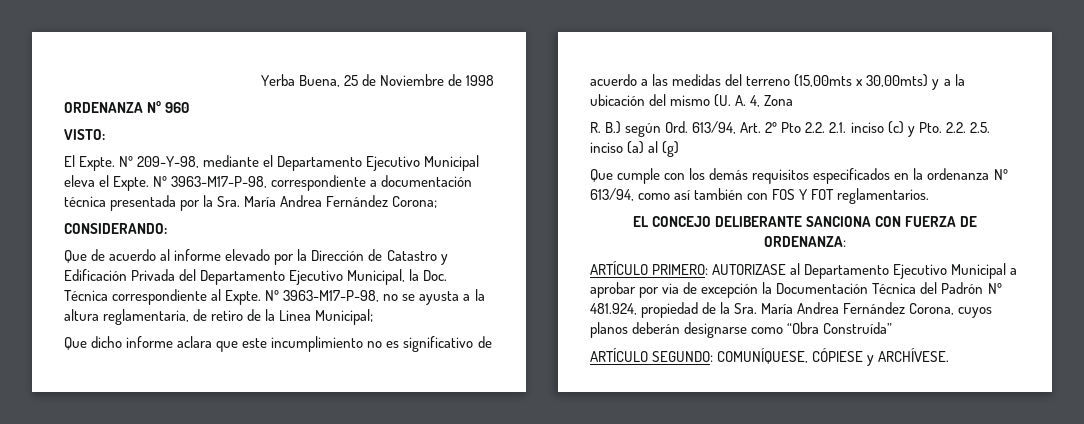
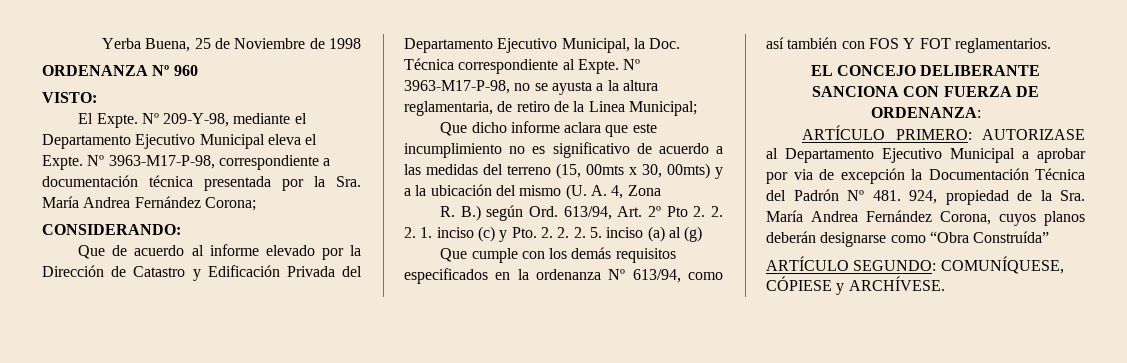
[794,74,929,87] (15,00mts x 30,00mts) -> [556,163,710,179] (15, 00mts x 30, 00mts)
[805,121,990,137] 2.2. 2.1. inciso (c) y Pto. 2.2. 2.5. -> [693,206,723,217] [404,226,602,242] 2. 2. 2. 1. inciso (c) y Pto. 2. 2. 2. 5.
[590,303,637,315] 481.924, -> [872,190,937,204] 481. 924,

